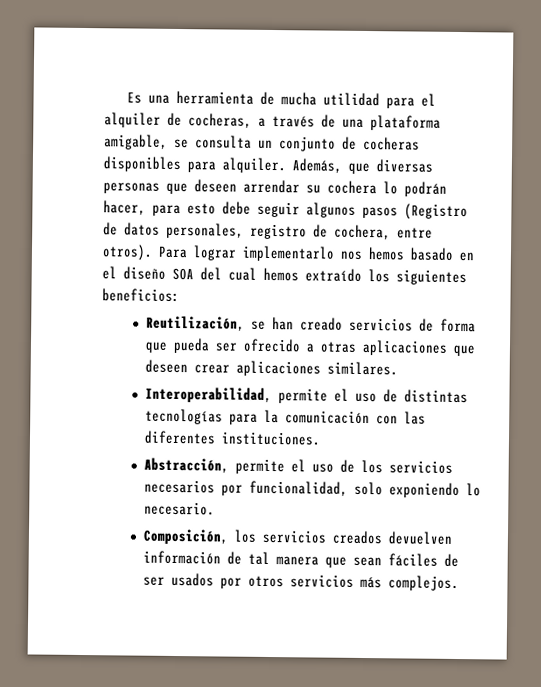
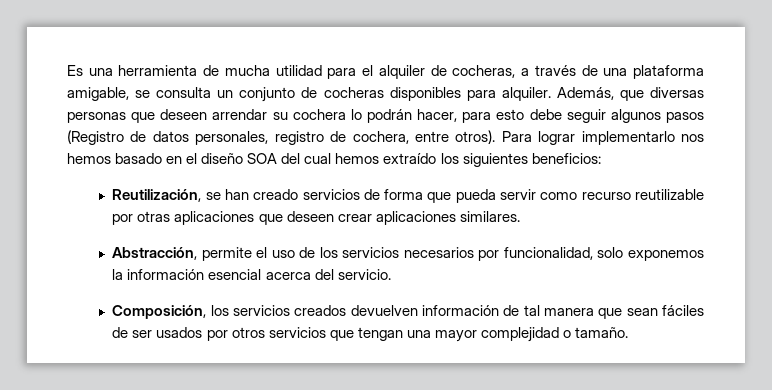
[215,338,316,353] ser ofrecido a -> [500,189,704,200] [112,214,134,225] servir como recurso reutilizable por
[145,386,469,404] [145,408,427,425] [144,430,322,446] // Interoperabilidad, permite el uso de distintas tecnologías para la comunicación con las diferentes instituciones. -> (520, 216) none
[389,482,482,499] [144,501,216,516] exponiendo lo necesario. -> [628,250,705,261] [112,269,391,280] exponemos la información esencial acerca del servicio.
[360,575,460,592] más complejos. -> [329,327,628,342] que tengan una mayor complejidad o tamaño.

